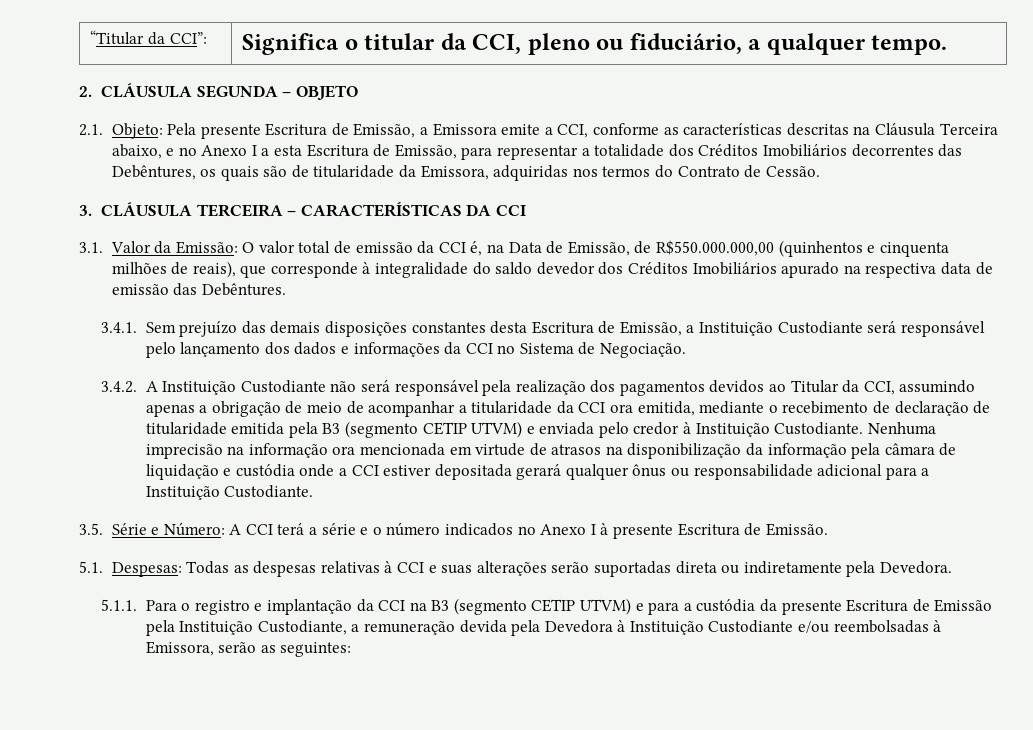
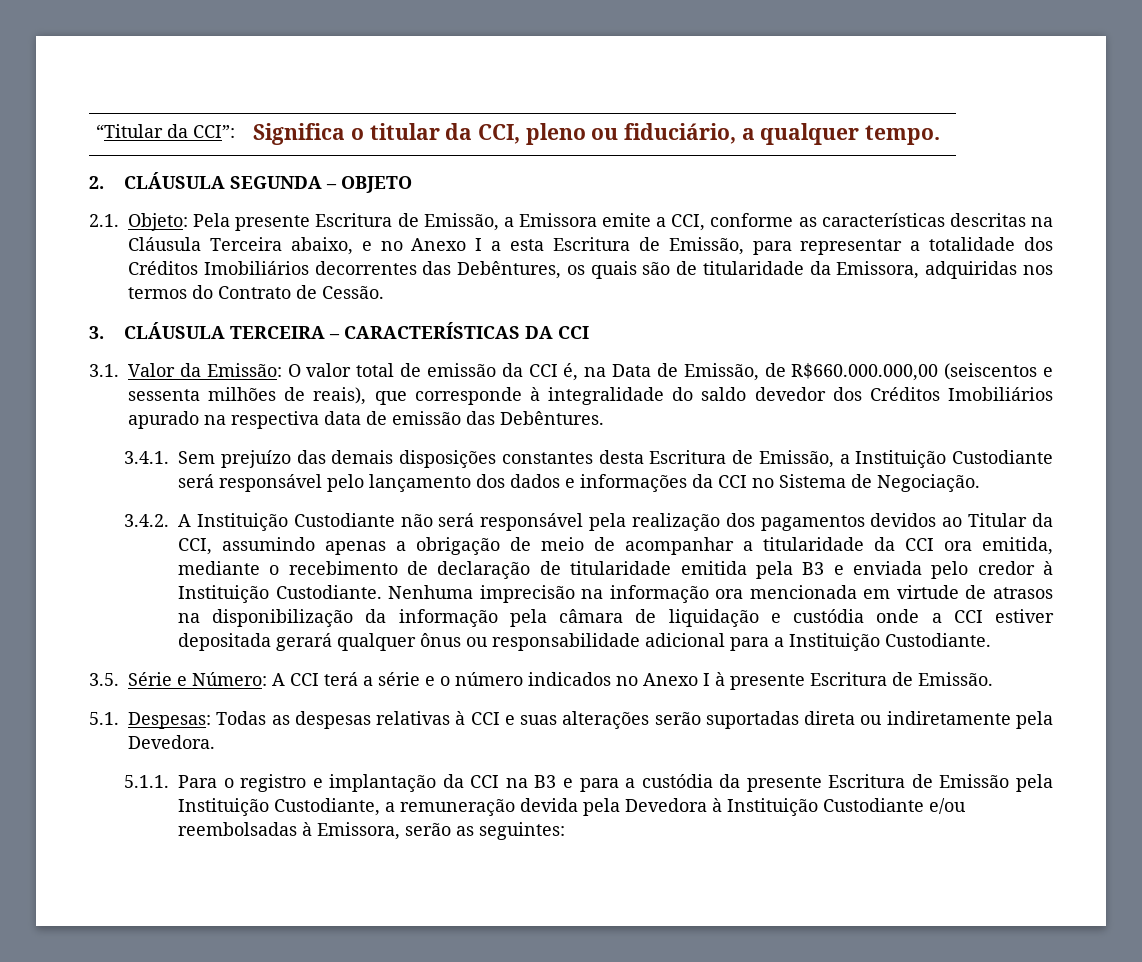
[655,240,949,257] R$550.000.000,00 (quinhentos e cinquenta -> [791,363,1053,381] [128,389,200,401] R$660.000.000,00 (seiscentos e sessenta
[344,421,523,438] (segmento CETIP UTVM) -> (825, 568) none
[453,598,632,615] (segmento CETIP UTVM) -> (557, 781) none

